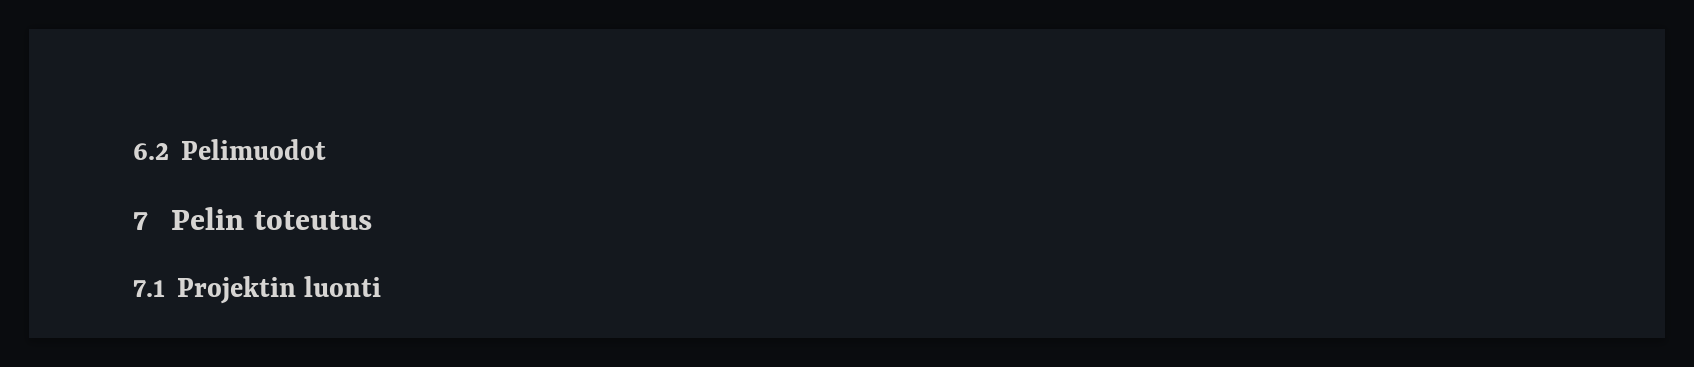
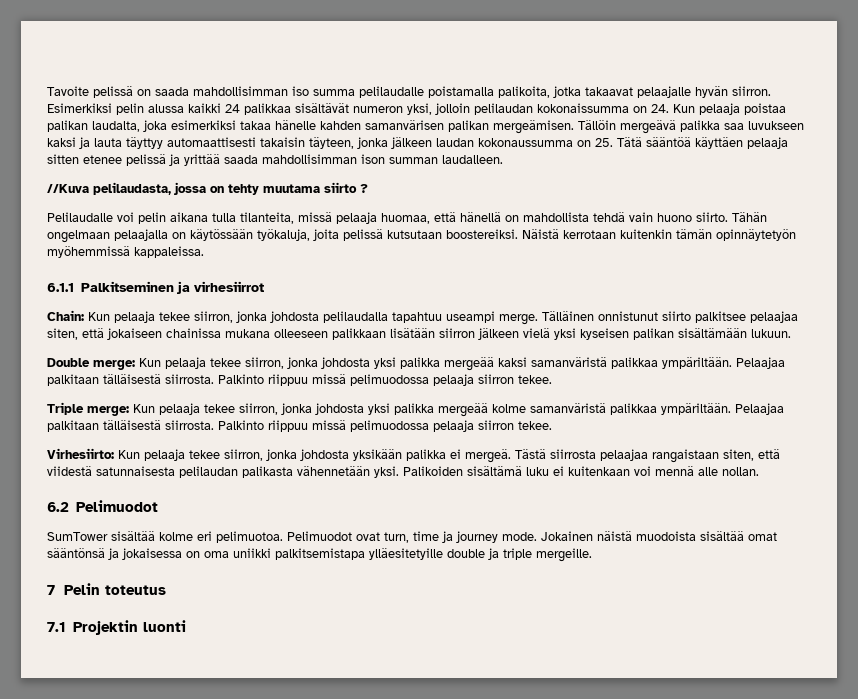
[133,139,327,160] 6.2 Pelimuodot -> [47,86,771,98] [47,103,786,115] [47,120,804,134] [47,137,788,149] [47,154,503,166] [47,182,368,195] [47,212,767,224] [47,229,796,243] [47,246,204,258] [47,281,264,294] [47,310,798,325] [47,328,791,340] [47,357,785,371] [47,374,552,386] [47,402,784,417] [47,420,552,432] [47,448,780,463] [47,466,759,478] [47,500,158,512] [47,531,777,543] [47,548,592,562] Tavoite pelissä on saada mahdollisimman iso summa pelilaudalle poistamalla palikoita, jotka takaavat pelaajalle hyvän siirron. Esimerkiksi pelin alussa kaikki 24 palikkaa sisältävät numeron yksi, jolloin pelilaudan kokonaissumma on 24. Kun pelaaja poistaa palikan laudalta, joka esimerkiksi takaa hänelle kahden samanvärisen palikan mergeämisen. Tällöin mergeävä palikka saa luvukseen kaksi ja lauta täyttyy automaattisesti takaisin täyteen, jonka jälkeen laudan kokonaussumma on 25. Tätä sääntöä käyttäen pelaaja sitten etenee pelissä ja yrittää saada mahdollisimman ison summan laudalleen. // //Kuva pelilaudasta, jossa on tehty muutama siirto ? // Pelilaudalle voi pelin aikana tulla tilanteita, missä pelaaja huomaa, että hänellä on mahdollista tehdä vain huono siirto. Tähän ongelmaan pelaajalla on käytössään työkaluja, joita pelissä kutsutaan boostereiksi. Näistä kerrotaan kuitenkin tämän opinnäytetyön myöhemmissä kappaleissa. // 6.1.1 Palkitseminen ja virhesiirrot // Chain: Kun pelaaja tekee siirron, jonka johdosta pelilaudalla tapahtuu useampi merge. Tälläinen onnistunut siirto palkitsee pelaajaa siten, että jokaiseen chainissa mukana olleeseen palikkaan lisätään siirron jälkeen vielä yksi kyseisen palikan sisältämään lukuun. // Double merge: Kun pelaaja tekee siirron, jonka johdosta yksi palikka mergeää kaksi samanväristä palikkaa ympäriltään. Pelaajaa palkitaan tälläisestä siirrosta. Palkinto riippuu missä pelimuodossa pelaaja siirron tekee. // Triple merge: Kun pelaaja tekee siirron, jonka johdosta yksi palikka mergeää kolme samanväristä palikkaa ympäriltään. Pelaajaa palkitaan tälläisestä siirrosta. Palkinto riippuu missä pelimuodossa pelaaja siirron tekee. // Virhesiirto: Kun pelaaja tekee siirron, jonka johdosta yksikään palikka ei mergeä. Tästä siirrosta pelaajaa rangaistaan siten, että viidestä satunnaisesta pelilaudan palikasta vähennetään yksi. Palikoiden sisältämä luku ei kuitenkaan voi mennä alle nollan. // 6.2 Pelimuodot // SumTower sisältää kolme eri pelimuotoa. Pelimuodot ovat turn, time ja journey mode. Jokainen näistä muodoista sisältää omat sääntönsä ja jokaisessa on oma uniikki palkitsemistapa ylläesitetyille double ja triple mergeille.

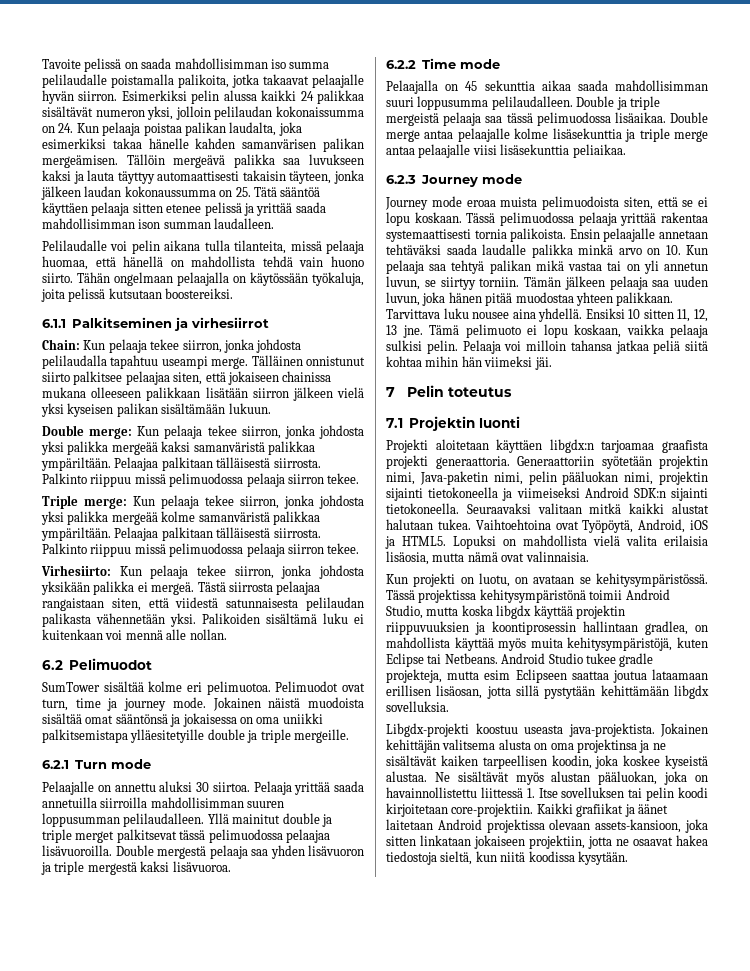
[47,182,368,195] // //Kuva pelilaudasta, jossa on tehty muutama siirto ? -> (275, 223) none
[522,229,796,241] [47,246,204,258] Näistä kerrotaan kuitenkin tämän opinnäytetyön myöhemmissä kappaleissa. -> (234, 293) none
(592, 555) none -> [42,759,152,769] [42,781,364,795] [42,797,285,808] [42,813,332,827] [42,829,330,843] [42,845,364,859] [41,861,231,875] [386,58,501,69] [386,80,708,94] [386,96,660,110] [386,112,708,126] [386,128,708,142] [386,144,626,158] [386,174,523,187] [385,196,708,210] [386,212,708,226] [386,228,708,242] [386,244,708,258] [386,260,708,274] [386,276,708,290] [386,292,674,306] [386,308,708,322] [386,324,708,338] [386,340,708,354] [386,356,552,370] // 6.2.1 Turn mode // Pelaajalle on annettu aluksi 30 siirtoa. Pelaaja yrittää saada annetuilla siirroilla mahdollisimman suuren loppusumman pelilaudalleen. Yllä mainitut double ja triple merget palkitsevat tässä pelimuodossa pelaajaa lisävuoroilla. Double mergestä pelaaja saa yhden lisävuoron ja triple mergestä kaksi lisävuoroa. // 6.2.2 Time mode // Pelaajalla on 45 sekunttia aikaa saada mahdollisimman suuri loppusumma pelilaudalleen. Double ja triple mergeistä pelaaja saa tässä pelimuodossa lisäaikaa. Double merge antaa pelaajalle kolme lisäsekunttia ja triple merge antaa pelaajalle viisi lisäsekunttia peliaikaa. // 6.2.3 Journey mode // Journey mode eroaa muista pelimuodoista siten, että se ei lopu koskaan. Tässä pelimuodossa pelaaja yrittää rakentaa systemaattisesti tornia palikoista. Ensin pelaajalle annetaan tehtäväksi saada laudalle palikka minkä arvo on 10. Kun pelaaja saa tehtyä palikan mikä vastaa tai on yli annetun luvun, se siirtyy torniin. Tämän jälkeen pelaaja saa uuden luvun, joka hänen pitää muodostaa yhteen palikkaan. Tarvittava luku nousee aina yhdellä. Ensiksi 10 sitten 11, 12, 13 jne. Tämä pelimuoto ei lopu koskaan, vaikka pelaaja sulkisi pelin. Pelaaja voi milloin tahansa jatkaa peliä siitä kohtaa mihin hän viimeksi jäi.
(186, 626) none -> [386,439,708,453] [386,455,708,469] [386,471,708,485] [386,487,708,501] [386,503,709,514] [386,519,708,533] [385,535,708,549] [386,551,589,565] [386,573,708,587] [386,589,670,603] [386,605,625,619] [386,621,708,635] [386,637,708,651] [386,653,654,667] [386,669,708,683] [386,685,709,699] [386,701,449,712] [386,723,708,737] [386,739,666,753] [386,755,708,769] [386,771,708,785] [386,787,708,801] [386,803,668,817] [386,819,708,833] [386,835,708,849] [386,851,628,865] // Projekti aloitetaan käyttäen libgdx:n tarjoamaa graafista projekti generaattoria. Generaattoriin syötetään projektin nimi, Java-paketin nimi, pelin pääluokan nimi, projektin sijainti tietokoneella ja viimeiseksi Android SDK:n sijainti tietokoneella. Seuraavaksi valitaan mitkä kaikki alustat halutaan tukea. Vaihtoehtoina ovat Työpöytä, Android, iOS ja HTML5. Lopuksi on mahdollista vielä valita erilaisia lisäosia, mutta nämä ovat valinnaisia. // Kun projekti on luotu, on avataan se kehitysympäristössä. Tässä projektissa kehitysympäristönä toimii Android Studio, mutta koska libgdx käyttää projektin riippuvuuksien ja koontiprosessin hallintaan gradlea, on mahdollista käyttää myös muita kehitysympäristöjä, kuten Eclipse tai Netbeans. Android Studio tukee gradle projekteja, mutta esim Eclipseen saattaa joutua lataamaan erillisen lisäosan, jotta sillä pystytään kehittämään libgdx sovelluksia. // Libgdx-projekti koostuu useasta java-projektista. Jokainen kehittäjän valitsema alusta on oma projektinsa ja ne sisältävät kaiken tarpeellisen koodin, joka koskee kyseistä alustaa. Ne sisältävät myös alustan pääluokan, joka on havainnollistettu liittessä 1. Itse sovelluksen tai pelin koodi kirjoitetaan core-projektiin. Kaikki grafiikat ja äänet laitetaan Android projektissa olevaan assets-kansioon, joka sitten linkataan jokaiseen projektiin, jotta ne osaavat hakea tiedostoja sieltä, kun niitä koodissa kysytään.

